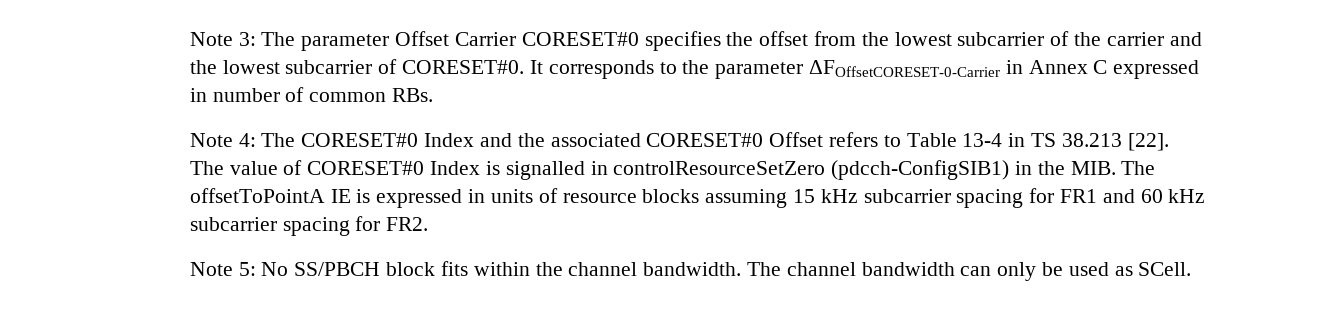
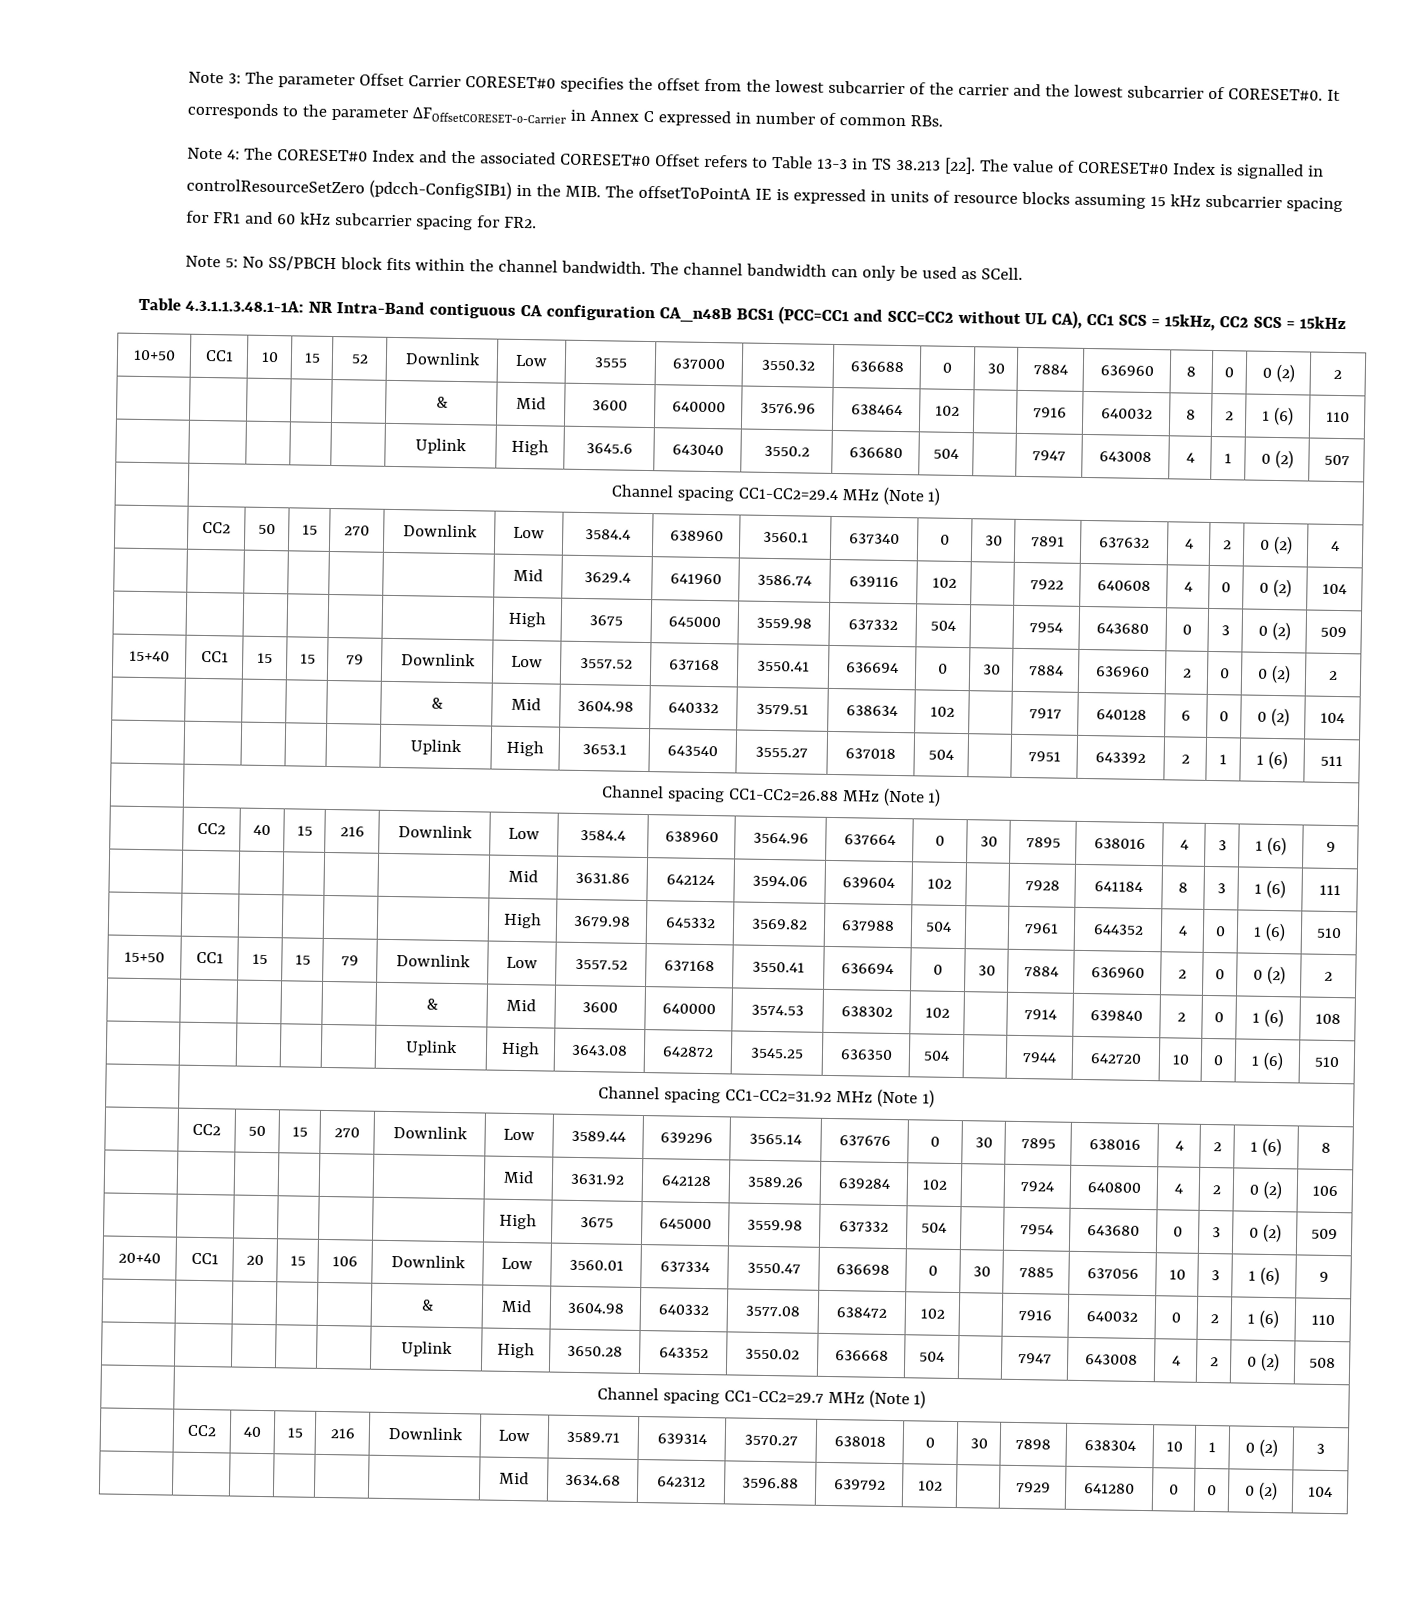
[962,133,1003,147] 13-4 -> [816,158,848,170] 13-3
(1192, 269) none -> [137,297,1347,332] [132,349,176,361] [204,349,234,362] [260,351,279,363] [303,352,321,363] [350,354,369,364] [404,352,481,366] [515,354,548,367] [593,357,628,368] [672,358,725,370] [760,359,815,371] [849,361,904,373] [942,362,952,373] [986,363,1005,374] [1032,364,1068,375] [1099,365,1154,377] [1186,366,1196,377] [1224,367,1234,378] [1261,363,1295,383] [1333,369,1342,380] [435,396,448,408] [516,396,546,410] [592,400,628,411] [671,401,726,413] [759,402,816,414] [850,404,903,416] [934,405,960,416] [1033,407,1067,418] [1100,408,1153,420] [1186,409,1196,420] [1224,411,1234,421] [1262,406,1294,426] [1325,411,1350,423] [415,438,467,455] [511,439,549,456] [585,443,633,454] [671,444,724,456] [763,445,810,457] [848,447,903,459] [933,448,959,459] [1032,450,1066,461] [1099,451,1152,463] [1185,452,1195,463] [1224,453,1232,464] [1260,449,1294,469] [1323,454,1350,466] [610,484,941,506] [202,521,231,534] [258,523,276,535] [301,524,318,535] [344,525,370,536] [402,524,478,538] [513,526,545,539] [585,529,631,540] [669,530,724,542] [762,531,809,543] [849,533,900,545] [940,534,950,545] [984,535,1003,546] [1031,536,1065,547] [1099,537,1150,548] [1184,538,1194,549] [1222,540,1232,550] [1259,535,1293,555] [1331,540,1340,552] [513,568,543,582] [583,572,631,583] [669,573,722,585] [757,574,812,586] [848,576,899,588] [931,577,957,588] [1030,579,1064,590] [1096,580,1151,592] [1183,581,1193,592] [1221,582,1231,593] [1258,578,1292,598] [1322,583,1347,595] [508,611,546,628] [589,615,623,626] [668,616,721,628] [755,617,812,629] [847,619,898,631] [930,620,956,631] [1029,622,1063,633] [1096,623,1149,634] [1182,624,1192,635] [1220,625,1230,636] [1257,621,1291,641] [1320,626,1347,638] [129,650,170,662] [200,650,229,663] [257,652,273,664] [299,653,316,664] [346,654,364,665] [400,653,476,667] [511,655,543,668] [579,657,633,669] [669,659,720,671] [757,660,810,672] [846,662,899,674] [938,663,948,674] [982,664,1001,675] [1028,665,1064,676] [1095,666,1150,678] [1181,668,1192,678] [1219,668,1230,679] [1256,664,1291,684] [1328,670,1338,680] [430,697,443,709] [511,697,541,711] [576,700,634,712] [668,702,719,714] [756,703,809,715] [845,705,898,717] [929,706,955,717] [1028,708,1062,719] [1096,709,1147,720] [1181,710,1191,721] [1219,711,1229,722] [1256,707,1290,727] [1320,712,1345,724] [410,739,462,756] [506,740,544,757] [581,744,627,755] [667,745,718,757] [755,746,808,758] [845,748,896,759] [928,749,954,760] [1027,751,1061,762] [1095,752,1146,763] [1180,754,1190,764] [1219,754,1227,765] [1256,750,1288,770] [1320,755,1343,767] [601,785,942,807] [197,822,226,835] [253,824,271,836] [296,825,313,836] [339,826,365,837] [397,825,473,839] [508,827,540,840] [580,829,626,841] [664,831,719,843] [752,832,809,844] [843,834,896,845] [935,835,945,846] [979,836,998,847] [1025,837,1061,848] [1093,838,1146,849] [1179,839,1189,850] [1217,840,1227,851] [1255,836,1287,856] [1325,841,1336,852] [508,869,538,883] [574,872,630,884] [666,874,715,886] [751,875,808,887] [842,877,895,888] [926,878,952,889] [1024,880,1060,891] [1094,881,1143,892] [1178,882,1188,893] [1216,883,1226,894] [1254,879,1286,899] [1318,884,1341,896] [503,912,542,929] [572,915,631,927] [664,917,716,929] [750,918,808,930] [841,920,895,931] [925,921,952,932] [1024,923,1059,934] [1092,924,1144,935] [1177,925,1188,936] [1215,926,1226,937] [1253,922,1286,942] [1316,927,1342,939] [124,951,165,963] [195,951,224,964] [252,953,268,965] [294,954,311,965] [341,955,359,966] [395,954,471,968] [506,956,538,969] [574,958,628,970] [664,960,715,972] [752,961,805,973] [841,963,894,974] [933,964,943,975] [977,965,996,976] [1023,966,1059,977] [1090,967,1145,978] [1177,969,1187,979] [1215,969,1225,980] [1252,965,1286,985] [1324,971,1333,981] [425,998,438,1010] [506,998,536,1012] [582,1002,618,1013] [661,1003,716,1015] [751,1004,804,1016] [840,1006,893,1017] [924,1007,950,1018] [1023,1009,1057,1020] [1090,1010,1143,1021] [1176,1012,1186,1022] [1214,1012,1224,1023] [1252,1008,1284,1028] [1314,1013,1341,1025] [405,1040,458,1057] [501,1041,540,1058] [571,1044,628,1056] [662,1046,714,1058] [750,1047,804,1059] [839,1049,893,1060] [923,1050,950,1061] [1022,1052,1057,1063] [1090,1053,1142,1064] [1171,1054,1190,1065] [1213,1055,1224,1066] [1251,1051,1284,1071] [1314,1056,1339,1068] [598,1086,935,1108] [192,1123,221,1136] [248,1125,266,1137] [291,1126,308,1137] [334,1127,360,1138] [392,1126,468,1140] [503,1128,535,1141] [570,1130,626,1142] [660,1132,713,1144] [749,1133,802,1145] [838,1135,891,1146] [930,1136,940,1147] [974,1137,993,1148] [1020,1138,1056,1149] [1088,1139,1141,1150] [1174,1140,1184,1151] [1212,1142,1222,1152] [1250,1137,1282,1157] [1320,1142,1331,1153] [503,1170,534,1184] [570,1173,625,1185] [660,1175,712,1187] [746,1176,804,1188] [837,1178,890,1189] [921,1179,947,1190] [1020,1181,1054,1192] [1086,1182,1141,1193] [1173,1183,1183,1194] [1211,1185,1221,1195] [1248,1180,1283,1200] [1311,1185,1338,1197] [499,1213,537,1230] [580,1217,614,1228] [659,1218,712,1230] [746,1219,803,1231] [838,1221,889,1232] [921,1222,947,1233] [1020,1224,1054,1235] [1087,1225,1140,1236] [1173,1226,1183,1237] [1211,1227,1221,1238] [1248,1223,1282,1243] [1311,1228,1338,1240] [118,1252,161,1264] [190,1252,219,1265] [246,1254,264,1266] [289,1255,306,1266] [332,1256,358,1267] [390,1255,466,1269] [501,1257,533,1270] [568,1259,624,1271] [659,1261,710,1273] [746,1262,801,1274] [835,1264,890,1275] [928,1265,938,1276] [972,1266,991,1277] [1018,1267,1054,1278] [1086,1268,1139,1279] [1168,1269,1186,1280] [1210,1270,1220,1281] [1248,1266,1280,1286] [1318,1271,1329,1282] [420,1299,434,1311] [501,1299,532,1313] [566,1302,624,1314] [658,1304,709,1316] [745,1305,800,1317] [836,1307,887,1318] [919,1308,945,1319] [1018,1310,1052,1321] [1085,1311,1138,1322] [1171,1312,1181,1323] [1209,1314,1219,1324] [1247,1309,1279,1329] [1310,1314,1335,1326] [401,1341,453,1358] [497,1342,535,1359] [567,1345,623,1357] [658,1347,709,1359] [745,1348,800,1360] [834,1350,889,1361] [919,1351,945,1362] [1018,1353,1052,1364] [1085,1354,1138,1365] [1171,1355,1181,1366] [1209,1357,1219,1367] [1246,1352,1280,1372] [1309,1357,1336,1369] [596,1387,927,1409] [187,1424,216,1437] [243,1426,261,1437] [286,1427,303,1438] [329,1428,355,1439] [387,1427,463,1441] [498,1429,530,1442] [566,1431,620,1443] [656,1433,707,1445] [743,1434,798,1446] [833,1436,886,1447] [925,1437,935,1448] [969,1438,988,1449] [1015,1438,1051,1450] [1083,1440,1136,1451] [1165,1441,1183,1452] [1208,1442,1216,1453] [1244,1438,1278,1458] [1316,1443,1325,1454] [499,1471,529,1485] [565,1474,621,1486] [657,1476,706,1488] [742,1477,799,1489] [833,1479,886,1490] [917,1480,943,1491] [1015,1481,1051,1493] [1084,1483,1135,1494] [1169,1484,1179,1495] [1207,1485,1217,1496] [1244,1481,1278,1501] [1308,1486,1333,1498] // Table 4.3.1.1.3.48.1-1A: NR Intra-Band contiguous CA configuration CA_n48B BCS1 (PCC=CC1 and SCC=CC2 without UL CA), CC1 SCS = 15kHz, CC2 SCS = 15kHz // 10+50 | CC1 | 10 | 15 | 52 | Downlink | Low | 3555 | 637000 | 3550.32 | 636688 | 0 | 30 | 7884 | 636960 | 8 | 0 | 0 (2) | 2 // | | | | | & | Mid | 3600 | 640000 | 3576.96 | 638464 | 102 | | 7916 | 640032 | 8 | 2 | 1 (6) | 110 // | | | | | Uplink | High | 3645.6 | 643040 | 3550.2 | 636680 | 504 | | 7947 | 643008 | 4 | 1 | 0 (2) | 507 // | Channel spacing CC1-CC2=29.4 MHz (Note 1) // | CC2 | 50 | 15 | 270 | Downlink | Low | 3584.4 | 638960 | 3560.1 | 637340 | 0 | 30 | 7891 | 637632 | 4 | 2 | 0 (2) | 4 // | | | | | | Mid | 3629.4 | 641960 | 3586.74 | 639116 | 102 | | 7922 | 640608 | 4 | 0 | 0 (2) | 104 // | | | | | | High | 3675 | 645000 | 3559.98 | 637332 | 504 | | 7954 | 643680 | 0 | 3 | 0 (2) | 509 // 15+40 | CC1 | 15 | 15 | 79 | Downlink | Low | 3557.52 | 637168 | 3550.41 | 636694 | 0 | 30 | 7884 | 636960 | 2 | 0 | 0 (2) | 2 // | | | | | & | Mid | 3604.98 | 640332 | 3579.51 | 638634 | 102 | | 7917 | 640128 | 6 | 0 | 0 (2) | 104 // | | | | | Uplink | High | 3653.1 | 643540 | 3555.27 | 637018 | 504 | | 7951 | 643392 | 2 | 1 | 1 (6) | 511 // | Channel spacing CC1-CC2=26.88 MHz (Note 1) // | CC2 | 40 | 15 | 216 | Downlink | Low | 3584.4 | 638960 | 3564.96 | 637664 | 0 | 30 | 7895 | 638016 | 4 | 3 | 1 (6) | 9 // | | | | | | Mid | 3631.86 | 642124 | 3594.06 | 639604 | 102 | | 7928 | 641184 | 8 | 3 | 1 (6) | 111 // | | | | | | High | 3679.98 | 645332 | 3569.82 | 637988 | 504 | | 7961 | 644352 | 4 | 0 | 1 (6) | 510 // 15+50 | CC1 | 15 | 15 | 79 | Downlink | Low | 3557.52 | 637168 | 3550.41 | 636694 | 0 | 30 | 7884 | 636960 | 2 | 0 | 0 (2) | 2 // | | | | | & | Mid | 3600 | 640000 | 3574.53 | 638302 | 102 | | 7914 | 639840 | 2 | 0 | 1 (6) | 108 // | | | | | Uplink | High | 3643.08 | 642872 | 3545.25 | 636350 | 504 | | 7944 | 642720 | 10 | 0 | 1 (6) | 510 // | Channel spacing CC1-CC2=31.92 MHz (Note 1) // | CC2 | 50 | 15 | 270 | Downlink | Low | 3589.44 | 639296 | 3565.14 | 637676 | 0 | 30 | 7895 | 638016 | 4 | 2 | 1 (6) | 8 // | | | | | | Mid | 3631.92 | 642128 | 3589.26 | 639284 | 102 | | 7924 | 640800 | 4 | 2 | 0 (2) | 106 // | | | | | | High | 3675 | 645000 | 3559.98 | 637332 | 504 | | 7954 | 643680 | 0 | 3 | 0 (2) | 509 // 20+40 | CC1 | 20 | 15 | 106 | Downlink | Low | 3560.01 | 637334 | 3550.47 | 636698 | 0 | 30 | 7885 | 637056 | 10 | 3 | 1 (6) | 9 // | | | | | & | Mid | 3604.98 | 640332 | 3577.08 | 638472 | 102 | | 7916 | 640032 | 0 | 2 | 1 (6) | 110 // | | | | | Uplink | High | 3650.28 | 643352 | 3550.02 | 636668 | 504 | | 7947 | 643008 | 4 | 2 | 0 (2) | 508 // | Channel spacing CC1-CC2=29.7 MHz (Note 1) // | CC2 | 40 | 15 | 216 | Downlink | Low | 3589.71 | 639314 | 3570.27 | 638018 | 0 | 30 | 7898 | 638304 | 10 | 1 | 0 (2) | 3 // | | | | | | Mid | 3634.68 | 642312 | 3596.88 | 639792 | 102 | | 7929 | 641280 | 0 | 0 | 0 (2) | 104

